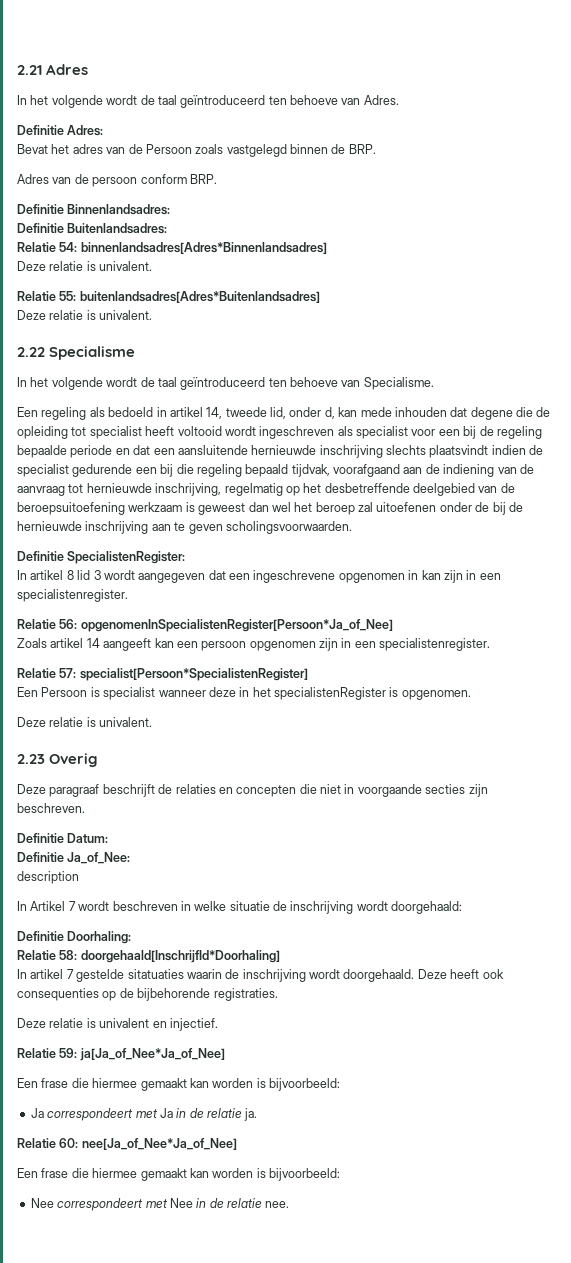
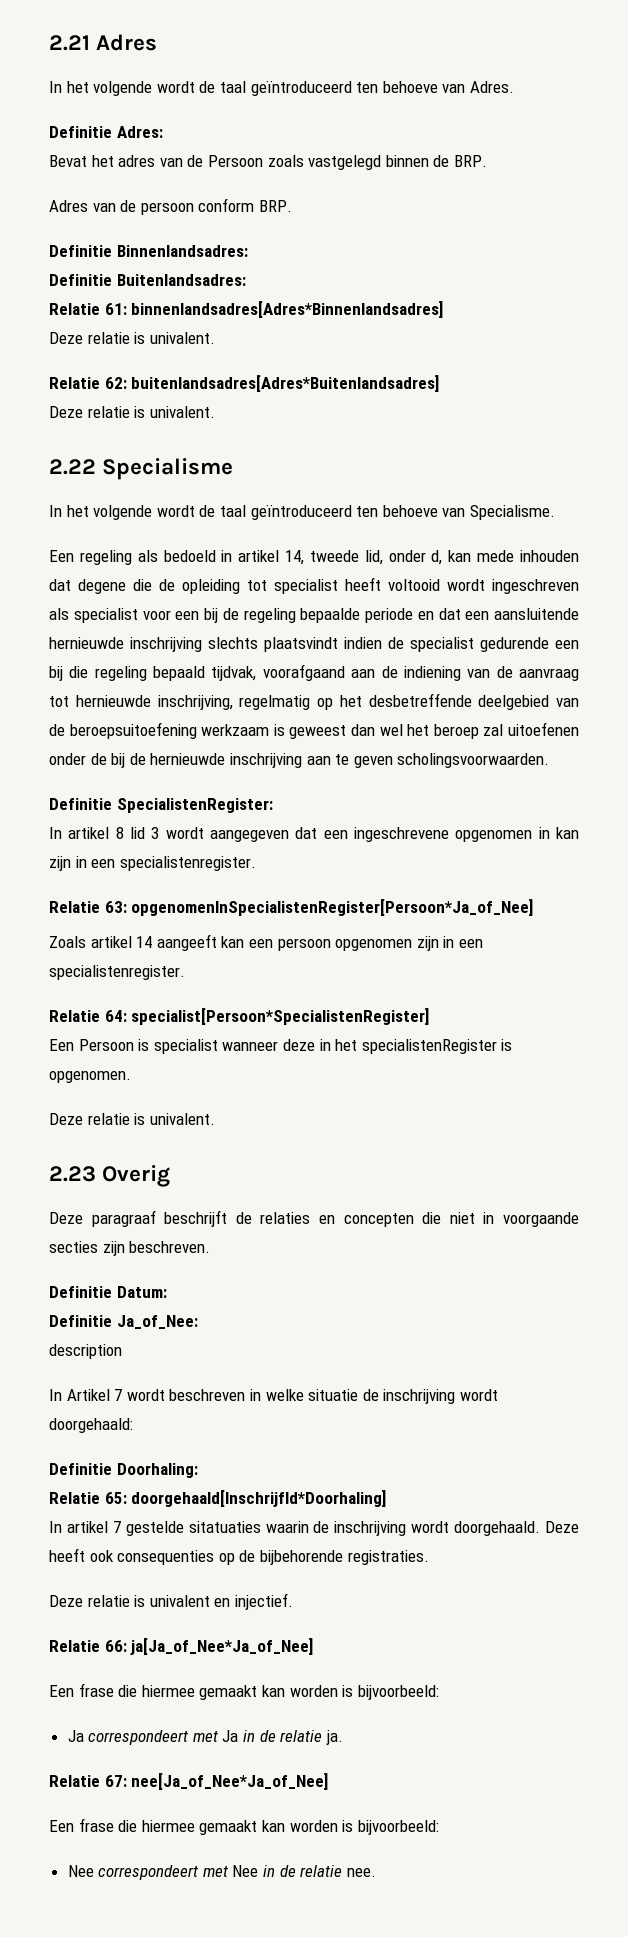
[59,242,78,252] 54: -> [104,303,127,315] 61:
[59,291,77,301] 55: -> [104,377,127,389] 62:
[59,619,78,629] 56: -> [104,901,127,913] 63:
[59,668,77,678] 57: -> [104,1010,127,1022] 64:
[59,950,78,960] 58: -> [104,1492,127,1504] 65:
[59,1048,78,1058] 59: -> [104,1640,127,1652] 66:
[59,1138,79,1148] 60: -> [104,1775,127,1787] 67:

